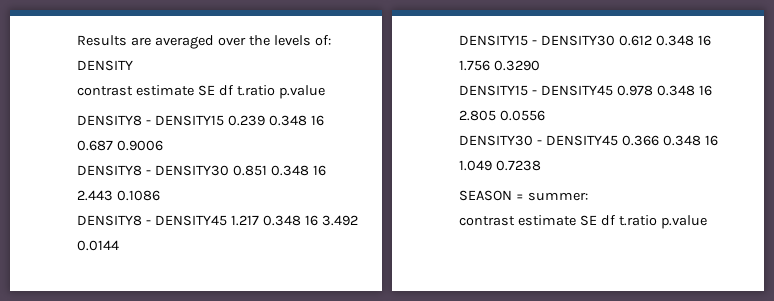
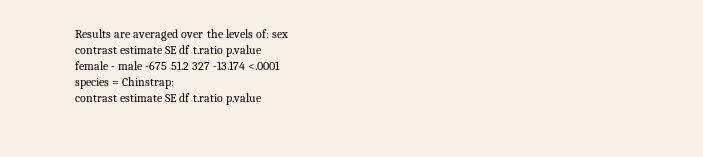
[77,60,134,71] DENSITY -> [272,32,289,38] sex
[77,115,324,126] [77,140,164,151] [77,165,326,176] [77,190,161,201] [77,215,358,226] [77,240,120,251] [459,35,711,46] [459,60,541,71] [459,85,712,96] [459,110,546,121] [459,135,718,146] [459,160,542,171] [459,190,589,201] DENSITY8 - DENSITY15 0.239 0.348 16 0.687 0.9006 // DENSITY8 - DENSITY30 0.851 0.348 16 2.443 0.1086 // DENSITY8 - DENSITY45 1.217 0.348 16 3.492 0.0144 // DENSITY15 - DENSITY30 0.612 0.348 16 1.756 0.3290 // DENSITY15 - DENSITY45 0.978 0.348 16 2.805 0.0556 // DENSITY30 - DENSITY45 0.366 0.348 16 1.049 0.7238 // SEASON = summer: -> [74,61,281,70] [74,77,175,89] female - male -675 51.2 327 -13.174 <.0001 // species = Chinstrap:

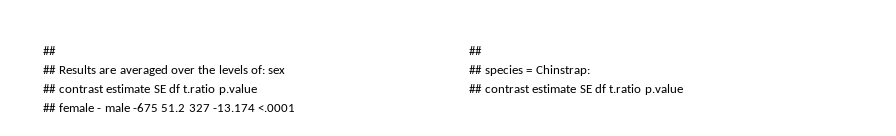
(74, 33) none -> [43,46,57,55] [43,65,57,74] ## // ##
(289, 35) none -> [43,84,57,93] ##
(262, 51) none -> [43,103,57,112] ##
(281, 65) none -> [469,46,483,55] [469,65,483,74] ## // ##
(175, 83) none -> [469,84,483,93] ##

